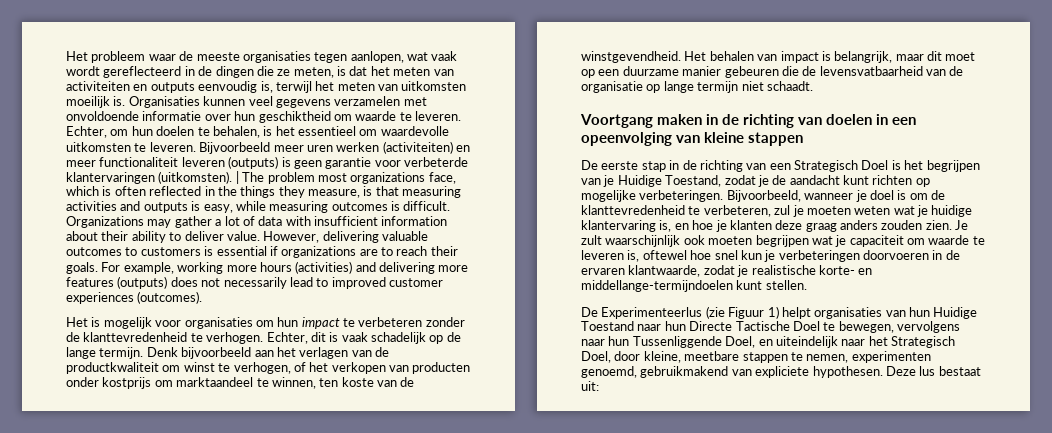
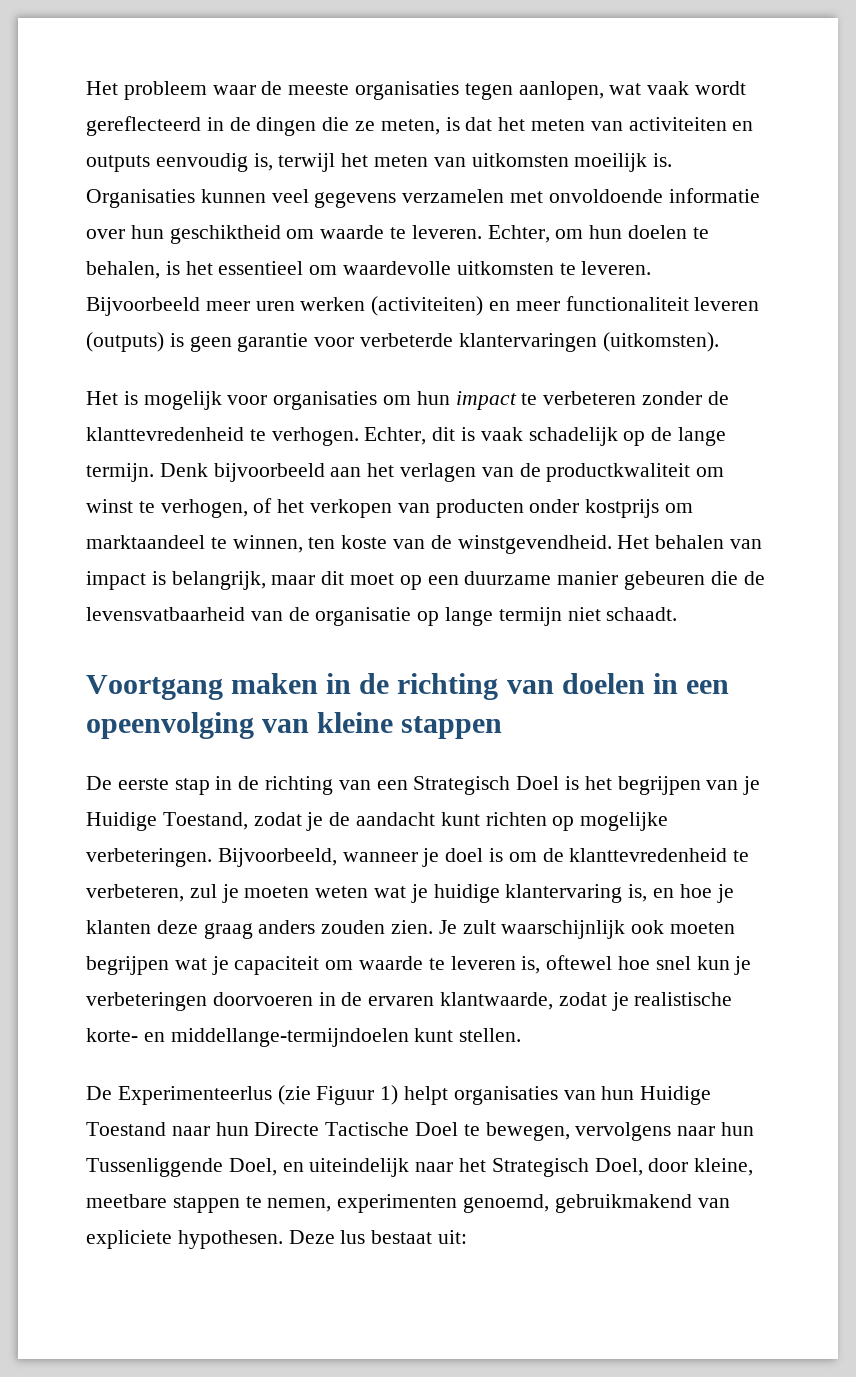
[235,171,456,184] [66,186,462,198] [66,201,451,213] [66,216,448,228] [66,231,428,243] [66,246,458,258] [66,261,469,274] [66,276,443,289] [66,291,203,304] | The problem most organizations face, which is often reflected in the things they measure, is that measuring activities and outputs is easy, while measuring outcomes is difficult. Organizations may gather a lot of data with insufficient information about their ability to deliver value. However, delivering valuable outcomes to customers is essential if organizations are to reach their goals. For example, working more hours (activities) and delivering more features (outputs) does not necessarily lead to improved customer experiences (outcomes). -> (719, 342) none

